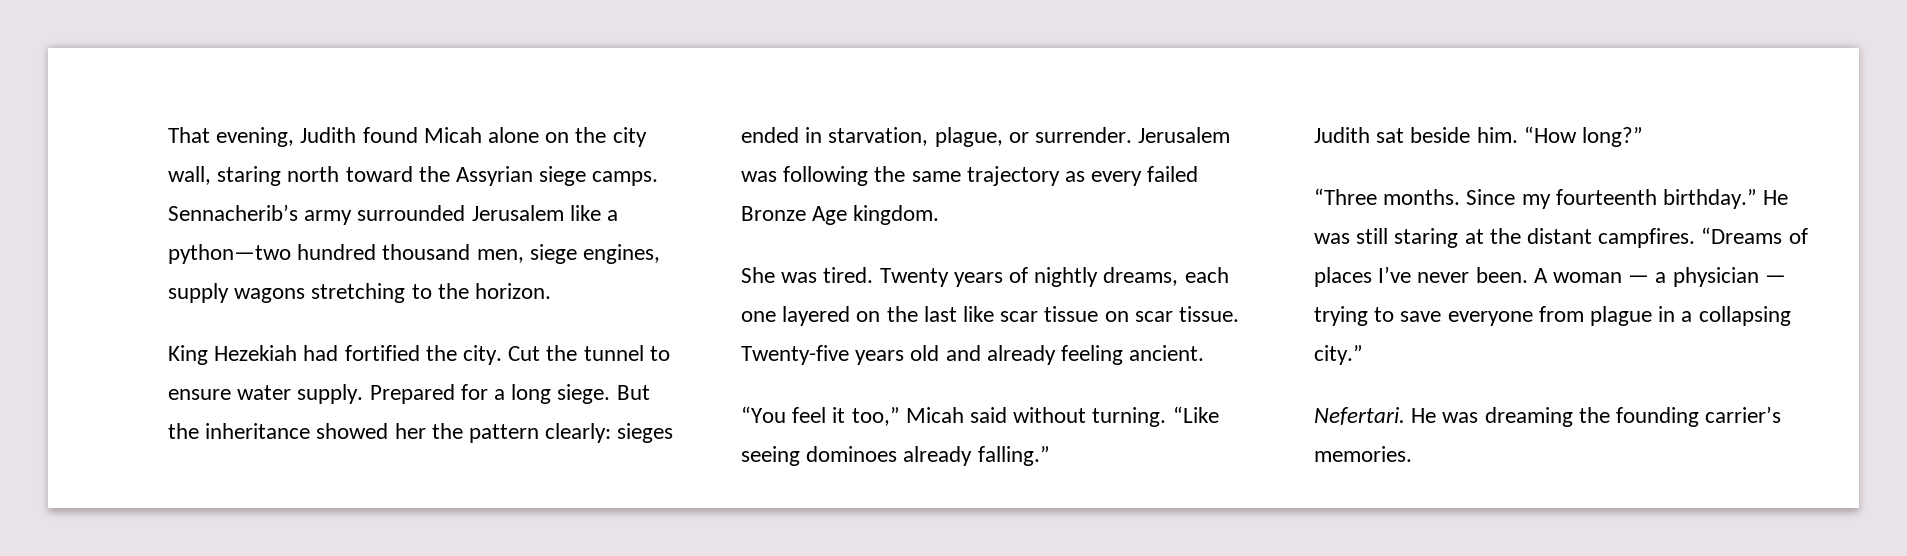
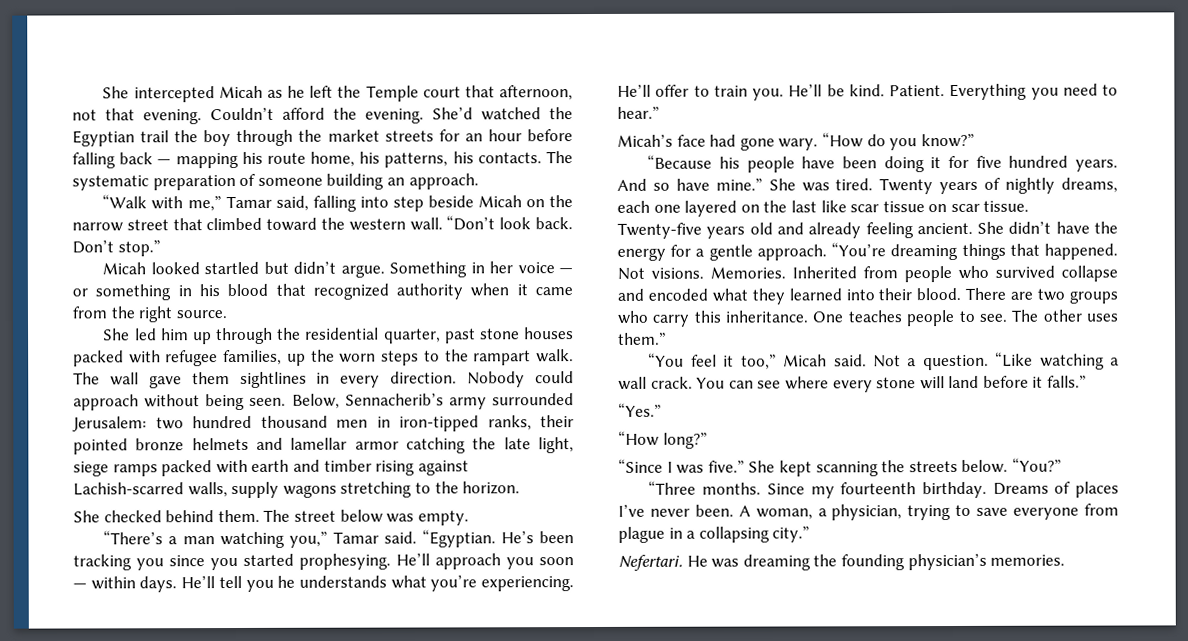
[168,127,647,147] [168,166,659,186] [168,204,619,225] [168,244,661,264] That evening, Judith found Micah alone on the city wall, staring north toward the Assyrian siege camps. Sennacherib’s army surrounded Jerusalem like a python—two hundred thousand men, siege engines, -> [102,85,573,103] [72,107,573,125] [72,129,573,147] [72,151,573,169] [72,173,479,191] [102,194,573,212] [72,215,573,232] [72,240,161,257] [102,261,573,278] [72,283,573,301] [72,306,227,323] [103,327,574,345] [73,349,575,367] [73,371,575,389] [73,393,574,411] [72,415,574,432] [73,437,574,455] [73,459,469,477] [73,482,228,498] She intercepted Micah as he left the Temple court that afternoon, not that evening. Couldn’t afford the evening. She’d watched the Egyptian trail the boy through the market streets for an hour before falling back — mapping his route home, his patterns, his contacts. The systematic preparation of someone building an approach. // “Walk with me,” Tamar said, falling into step beside Micah on the narrow street that climbed toward the western wall. “Don’t look back. Don’t stop.” // Micah looked startled but didn’t argue. Something in her voice — or something in his blood that recognized authority when it came from the right source. // She led him up through the residential quarter, past stone houses packed with refugee families, up the worn steps to the rampart walk. The wall gave them sightlines in every direction. Nobody could approach without being seen. Below, Sennacherib’s army surrounded Jerusalem: two hundred thousand men in iron-tipped ranks, their pointed bronze helmets and lamellar armor catching the late light, siege ramps packed with earth and timber rising against Lachish-scarred walls,
[168,345,670,365] [168,384,650,404] [168,423,674,443] [741,127,1231,147] [741,166,1199,186] [741,205,940,225] King Hezekiah had fortified the city. Cut the tunnel to ensure water supply. Prepared for a long siege. But the inheritance showed her the pattern clearly: sieges ended in starvation, plague, or surrender. Jerusalem was following the same trajectory as every failed Bronze Age kingdom. // -> [73,509,469,526] [103,529,575,549] [73,553,574,571] [73,575,574,593] [617,83,1118,101] [617,106,660,119] [617,132,975,151] [647,154,1118,173] [617,178,763,191] She checked behind them. The street below was empty. // “There’s a man watching you,” Tamar said. “Egyptian. He’s been tracking you since you started prophesying. He’ll approach you soon — within days. He’ll tell you he understands what you’re experiencing. He’ll offer to train you. He’ll be kind. Patient. Everything you need to hear.” // Micah’s face had gone wary. “How do you know?” // “Because his people have been doing it for five hundred years. And so have mine.”
(1205, 353) none -> [977,221,1118,234] [617,242,1118,261] [617,265,1118,283] [617,287,1118,305] [617,309,1119,327] [618,332,667,345] She didn’t have the energy for a gentle approach. “You’re dreaming things that happened. Not visions. Memories. Inherited from people who survived collapse and encoded what they learned into their blood. There are two groups who carry this inheritance. One teaches people to see. The other uses them.”
[970,406,1219,427] [741,446,1050,466] [1314,126,1644,147] said without turning. “Like seeing dominoes already falling.” // Judith sat beside him. “How long?” -> [833,351,1119,371] [618,375,1088,393] [618,402,662,417] [618,430,708,449] [618,457,1062,477] said. Not a question. “Like watching a wall crack. You can see where every stone will land before it falls.” // “Yes.” // “How long?” // “Since I was five.” She kept scanning the streets below. “You?”
[1663,189,1789,209] [1314,227,1783,248] birthday.” He was still staring at the distant campfires. “Dreams -> [921,481,1049,499] birthday. Dreams
[1553,267,1786,287] woman — a physician — -> [755,504,903,521] woman, a physician,
[1705,406,1782,423] carrier’s -> [907,553,987,571] physician’s

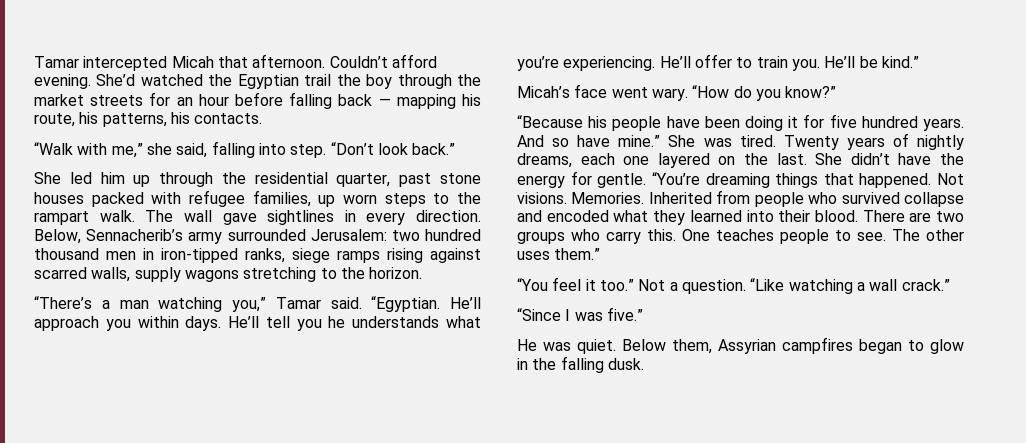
[102,86,130,99] She -> [34,56,79,68] Tamar
[266,85,573,102] [72,108,202,125] as he left the Temple court that afternoon, not that evening. -> [217,54,326,68] that afternoon.
[333,107,357,120] the -> (437, 61) none
[266,151,356,167] route home, -> [34,113,75,127] route,
[546,151,573,164] [72,173,479,191] The systematic preparation of someone building an approach. -> (263, 118) none
[225,195,272,209] Tamar -> [146,143,172,155] she
[392,195,573,212] [72,215,573,232] [72,240,161,257] [102,261,573,278] [72,283,573,301] [72,306,227,323] step beside Micah on the narrow street that climbed toward the western wall. “Don’t look back. Don’t stop.” // Micah looked startled but didn’t argue. Something in her voice — or something in his blood that recognized authority when it came from the right source. -> [290,142,456,158] step. “Don’t look back.”
[310,349,335,362] the -> (336, 201) none
[191,372,230,385] them -> (257, 219) none
[467,371,575,388] [73,393,287,411] Nobody could approach without being seen. -> (481, 216) none
[540,415,574,428] [73,437,574,455] [73,459,372,477] their pointed bronze helmets and lamellar armor catching the late light, siege ramps packed with earth and timber -> [292,248,380,263] siege ramps
[73,482,184,496] Lachish-scarred -> [34,267,87,279] scarred
[73,509,469,526] // She checked behind them. The street below was empty. -> (423, 273) none
[500,531,575,544] [73,553,391,571] He’s been tracking you since you started prophesying. -> (441, 304) none
[539,557,574,566] [73,583,87,589] soon — -> (131, 325) none
[848,83,1118,101] [617,106,660,119] kind. Patient. Everything you need to hear.” -> [881,56,919,68] kind.”
[709,134,775,151] had gone -> [611,87,648,98] went
[790,200,1030,213] [617,222,973,239] last like scar tissue on scar tissue. Twenty-five years old and already feeling ancient. -> [776,153,807,165] last.
[695,244,827,261] a gentle approach. -> [597,173,647,188] gentle.
[693,310,810,323] this inheritance. -> [647,229,676,241] this.
[740,354,867,370] too,” Micah said. -> [599,279,634,291] too.”
[650,375,1088,393] [618,402,662,417] [618,430,708,449] [618,457,1062,477] [648,480,1119,499] [618,503,1119,521] [618,526,811,543] [618,553,1066,571] crack. You can see where every stone will land before it falls.” // “Yes.” // “How long?” // “Since I was five.” She kept scanning the streets below. “You?” // “Three months. Since my fourteenth birthday. Dreams of places I’ve never been. A woman, a physician, trying to save everyone from plague in a collapsing city.” // Nefertari. He was dreaming the founding physician’s memories. -> [901,279,950,291] [517,307,643,321] [517,337,964,354] [517,356,644,373] crack.” // “Since I was five.” // He was quiet. Below them, Assyrian campfires began to glow in the falling dusk.

